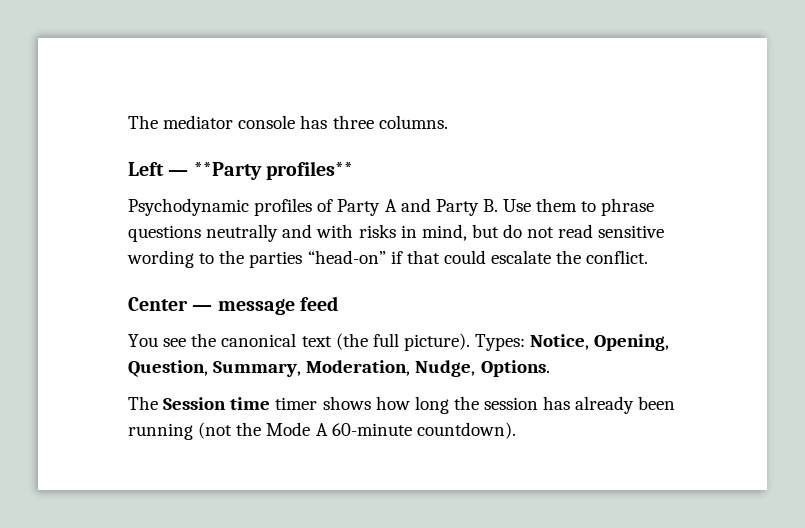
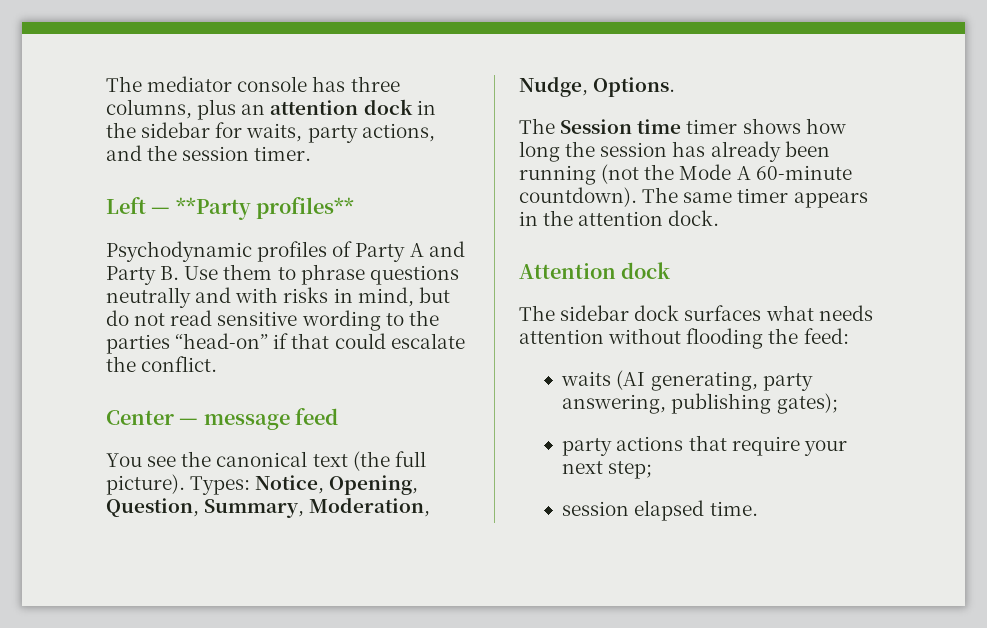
[378,115,448,129] columns. -> [106,99,436,120] [106,122,435,143] [106,145,312,161] columns, plus an attention dock in the sidebar for waits, party actions, and the session timer.
(516, 430) none -> [642,187,868,208] [519,210,720,226] [519,262,671,279] [519,305,873,321] [519,328,849,349] [561,370,813,391] [562,393,838,414] [562,435,847,456] [562,461,653,479] [562,500,758,521] The same timer appears in the attention dock. // Attention dock // The sidebar dock surfaces what needs attention without flooding the feed: // waits (AI generating, party answering, publishing gates); // party actions that require your next step; // session elapsed time.

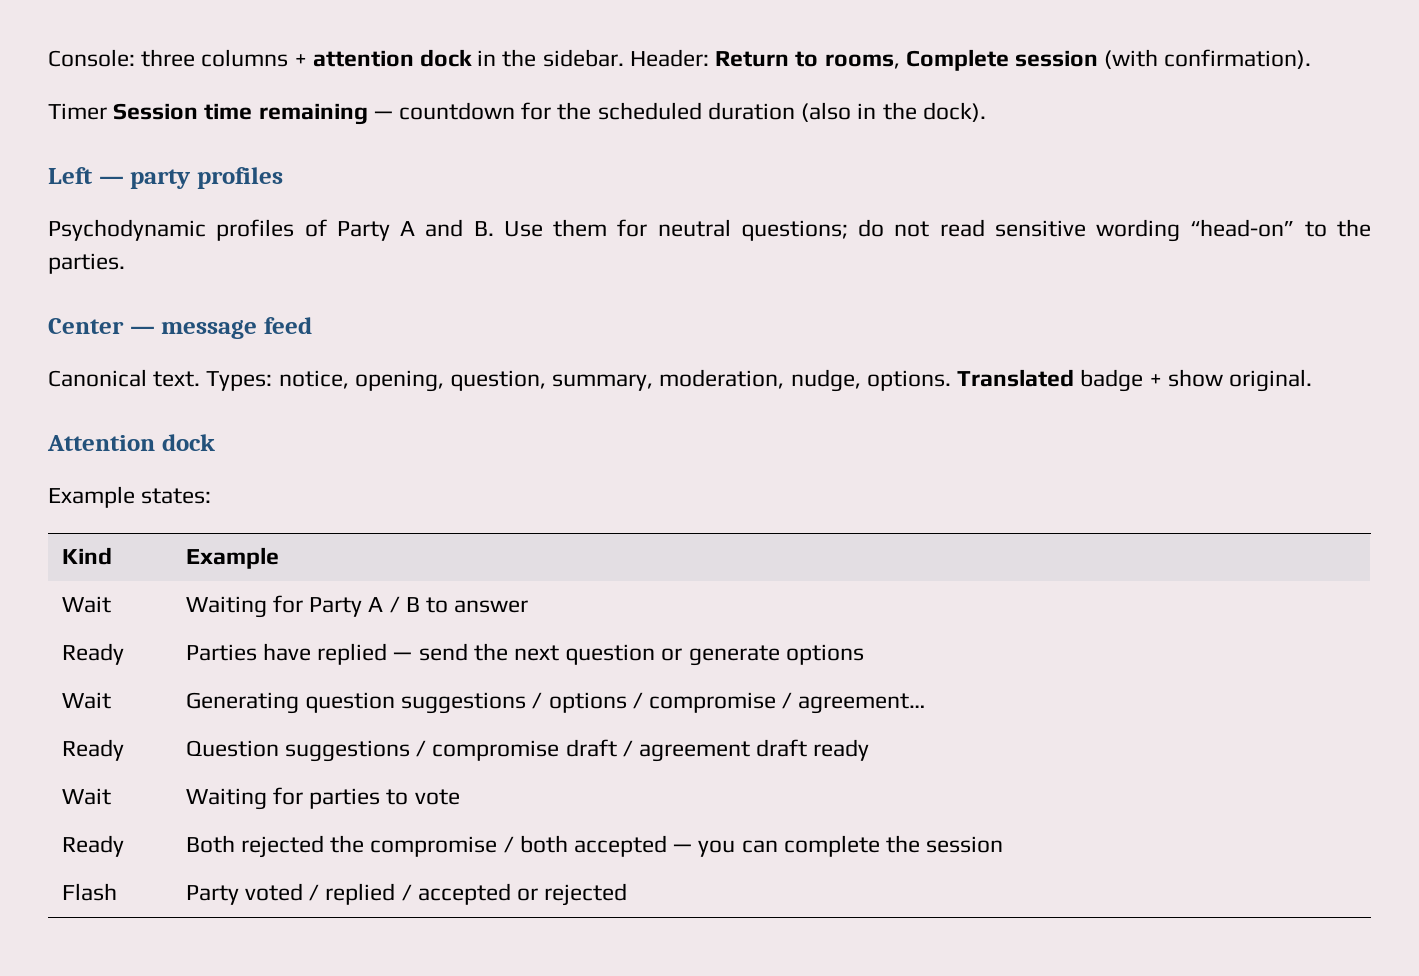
[106,76,400,92] [106,99,436,120] [106,122,435,143] [106,145,312,161] The mediator console has three columns, plus an attention dock in the sidebar for waits, party actions, and the session timer. -> [48,49,1312,71] [48,102,986,125] Console: three columns + attention dock in the sidebar. Header: Return to rooms, Complete session (with confirmation). // Timer Session time remaining — countdown for the scheduled duration (also in the dock).
[175,197,355,220] **Party profiles** -> [130,167,283,189] party profiles
[106,266,156,285] Party -> (464, 228) none
[277,264,459,285] [106,287,450,308] to phrase questions neutrally and with risks in mind, but -> [617,219,848,241] for neutral questions;
(381, 320) none -> [1190,219,1295,237] “head-on”
[106,333,465,354] [106,356,218,372] [106,408,339,430] [106,451,426,471] [106,474,419,495] [106,497,431,518] [519,76,676,97] [519,118,846,134] [519,141,830,162] [519,164,852,185] [519,187,868,208] [519,210,720,226] [519,262,671,279] [519,305,873,321] [519,328,849,349] [561,370,813,391] [562,393,838,414] [562,435,847,456] [562,461,653,479] [562,500,758,521] parties “head-on” if that could escalate the conflict. // Center — message feed // You see the canonical text (the full picture). Types: Notice, Opening, Question, Summary, Moderation, Nudge, Options. // The Session time timer shows how long the session has already been running (not the Mode A 60-minute countdown). The same timer appears in the attention dock. // Attention dock // The sidebar dock surfaces what needs attention without flooding the feed: // waits (AI generating, party answering, publishing gates); // party actions that require your next step; // session elapsed time. -> [48,253,125,274] [48,317,312,339] [48,369,1312,392] [47,434,215,451] [48,486,212,508] [61,547,112,565] [185,547,279,569] [61,596,111,613] [185,595,529,618] [61,643,124,665] [185,643,864,666] [61,692,111,709] [185,692,926,714] [61,739,124,761] [185,739,870,762] [61,788,111,805] [185,787,460,810] [61,835,124,857] [185,835,1004,858] [61,883,117,901] [185,883,628,906] parties. // Center — message feed // Canonical text. Types: notice, opening, question, summary, moderation, nudge, options. Translated badge + show original. // Attention dock // Example states: // Kind | Example // Wait | Waiting for Party A / B to answer // Ready | Parties have replied — send the next question or generate options // Wait | Generating question suggestions / options / compromise / agreement… // Ready | Question suggestions / compromise draft / agreement draft ready // Wait | Waiting for parties to vote // Ready | Both rejected the compromise / both accepted — you can complete the session // Flash | Party voted / replied / accepted or rejected

